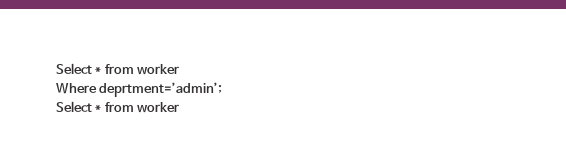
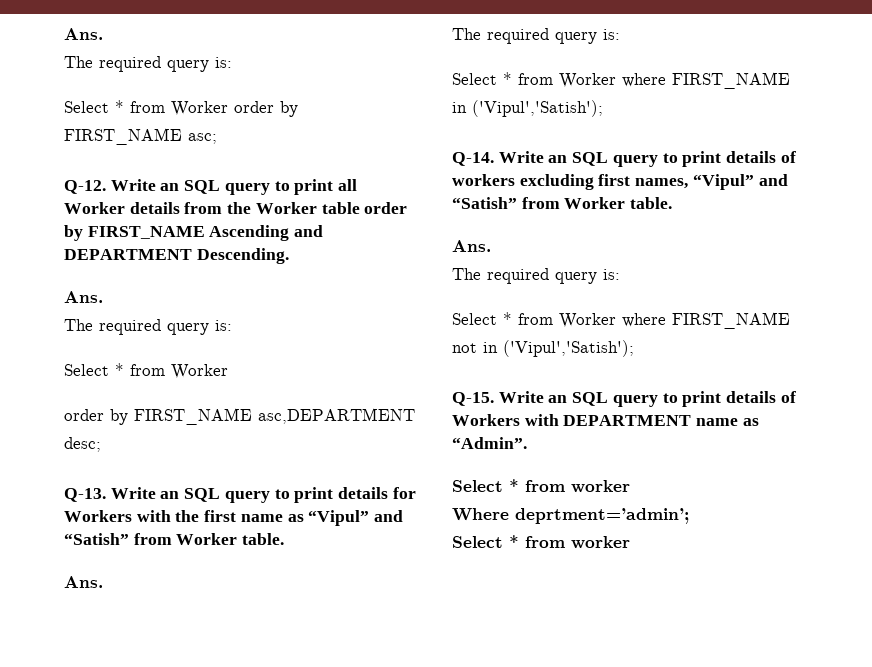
(56, 68) none -> [64,28,103,40] [64,56,232,72] [64,100,298,117] [64,128,217,145] [64,179,358,195] [64,202,408,214] [64,225,324,241] [64,248,289,264] [64,291,103,303] [64,319,232,335] [64,363,228,379] [64,408,415,425] [64,437,101,452] [64,487,416,503] [64,510,404,526] [64,533,285,545] [64,576,103,588] [452,28,620,44] [452,72,790,89] [452,100,603,117] [452,151,796,167] [452,174,788,190] [452,197,673,209] [452,240,491,252] [452,268,620,284] [452,312,790,329] [452,340,634,357] [452,391,796,407] [452,414,759,426] [452,437,527,449] Ans. // The required query is: // Select * from Worker order by FIRST_NAME asc; // Q-12. Write an SQL query to print all Worker details from the Worker table order by FIRST_NAME Ascending and DEPARTMENT Descending. // Ans. // The required query is: // Select * from Worker // order by FIRST_NAME asc,DEPARTMENT desc; // Q-13. Write an SQL query to print details for Workers with the first name as “Vipul” and “Satish” from Worker table. // Ans. // The required query is: // Select * from Worker where FIRST_NAME in ('Vipul','Satish'); // Q-14. Write an SQL query to print details of workers excluding first names, “Vipul” and “Satish” from Worker table. // Ans. // The required query is: // Select * from Worker where FIRST_NAME not in ('Vipul','Satish'); // Q-15. Write an SQL query to print details of Workers with DEPARTMENT name as “Admin”. //

